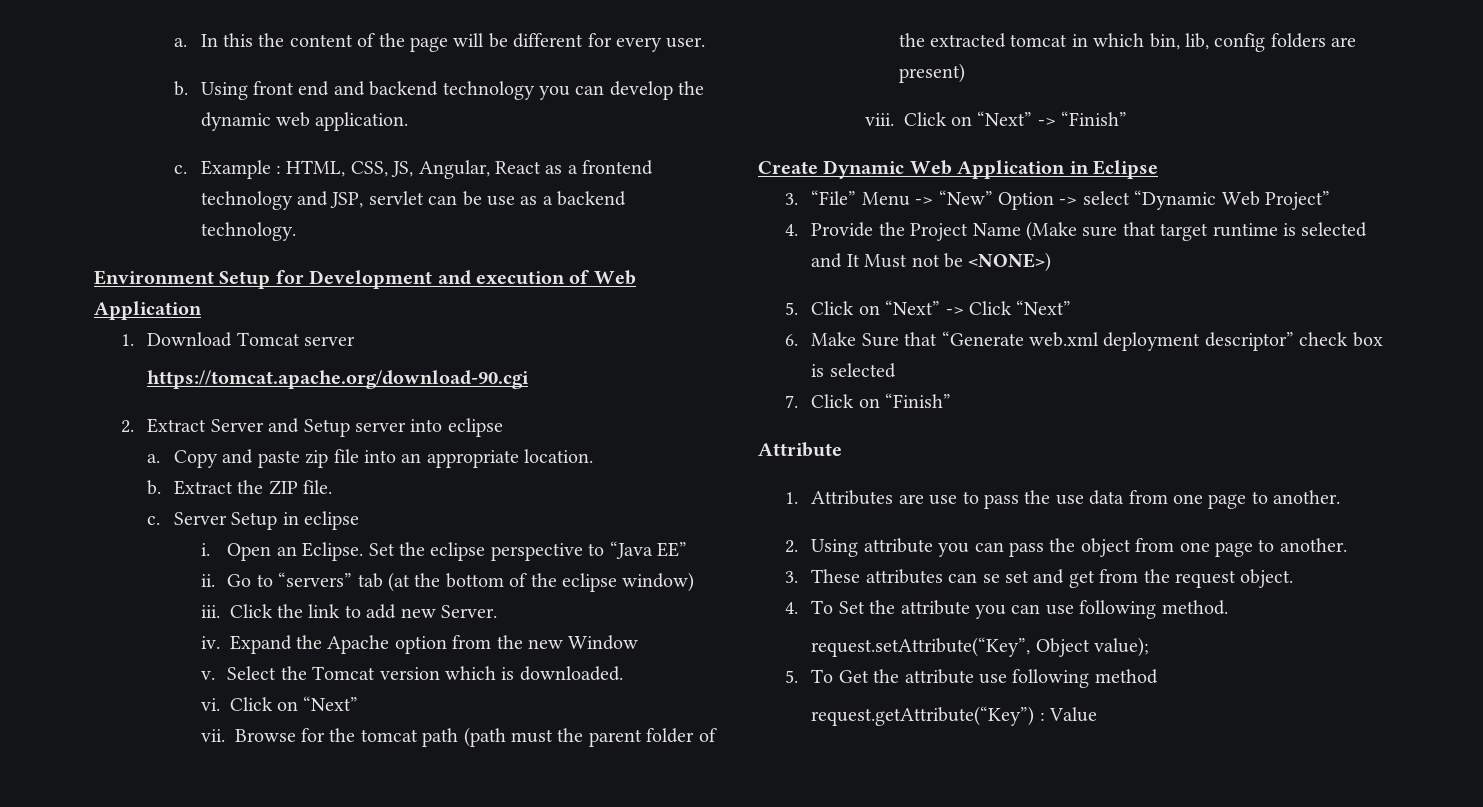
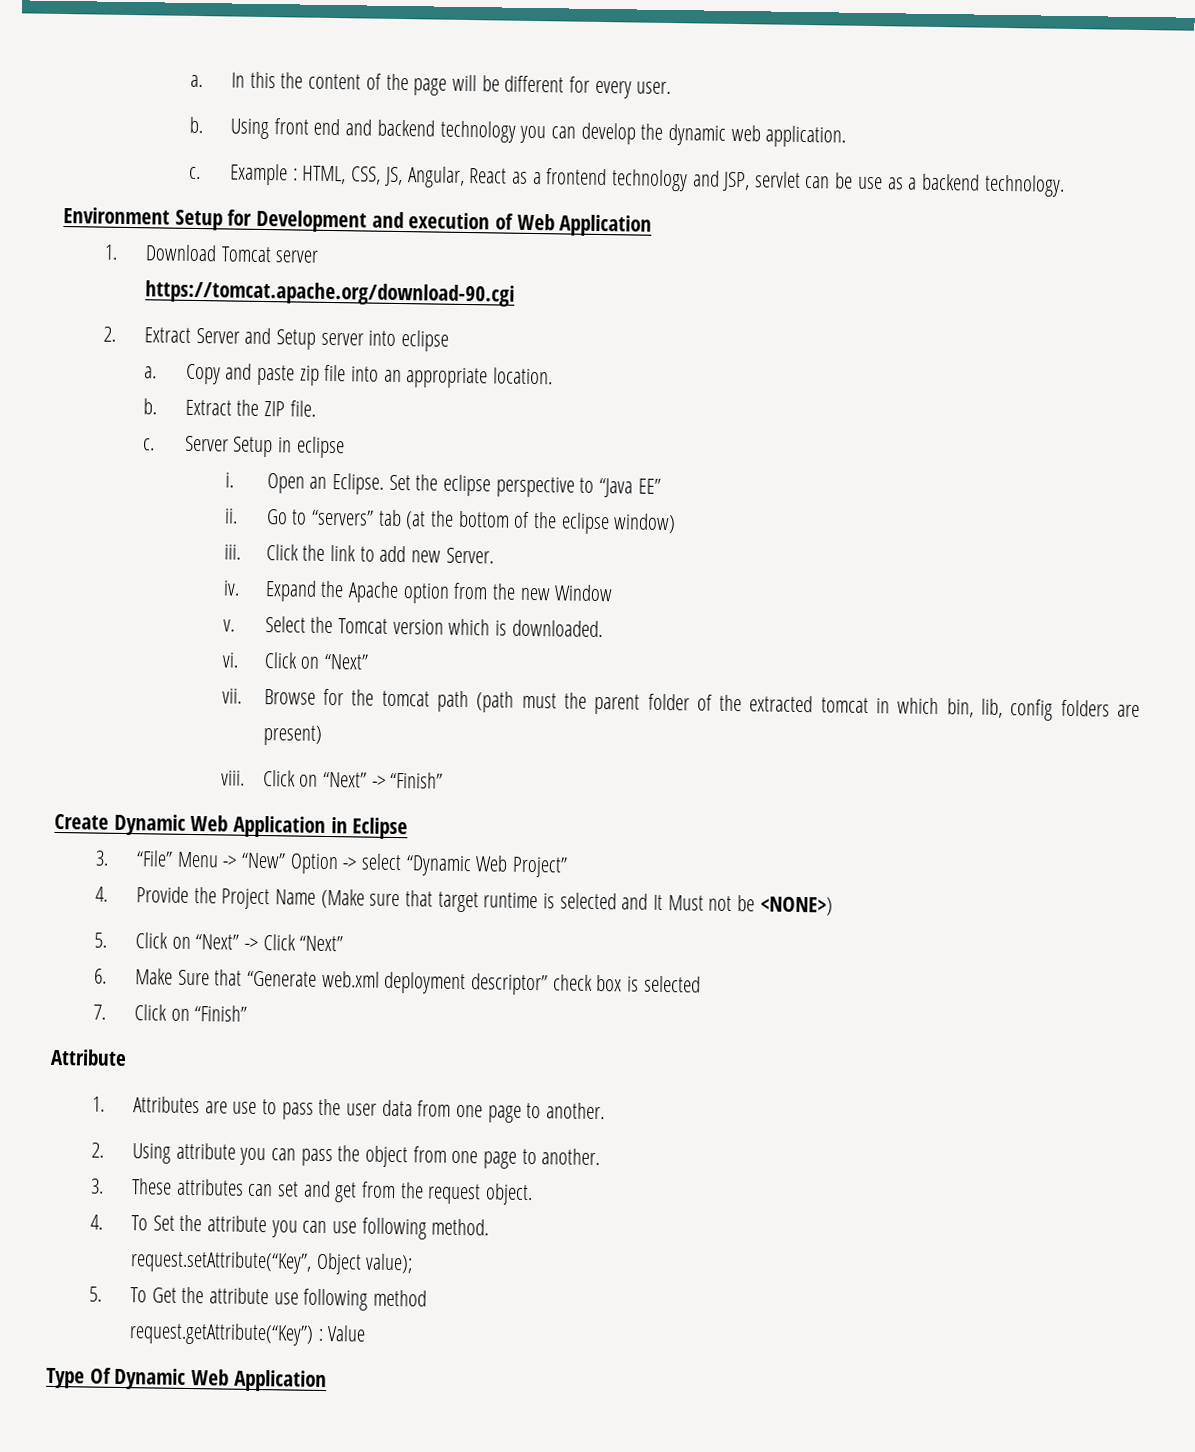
[1055,495,1084,505] use -> [346,1103,378,1116] user
[982,574,1000,583] se -> (274, 1190) none
(1098, 714) none -> [46,1367,327,1393] // Type Of Dynamic Web Application

